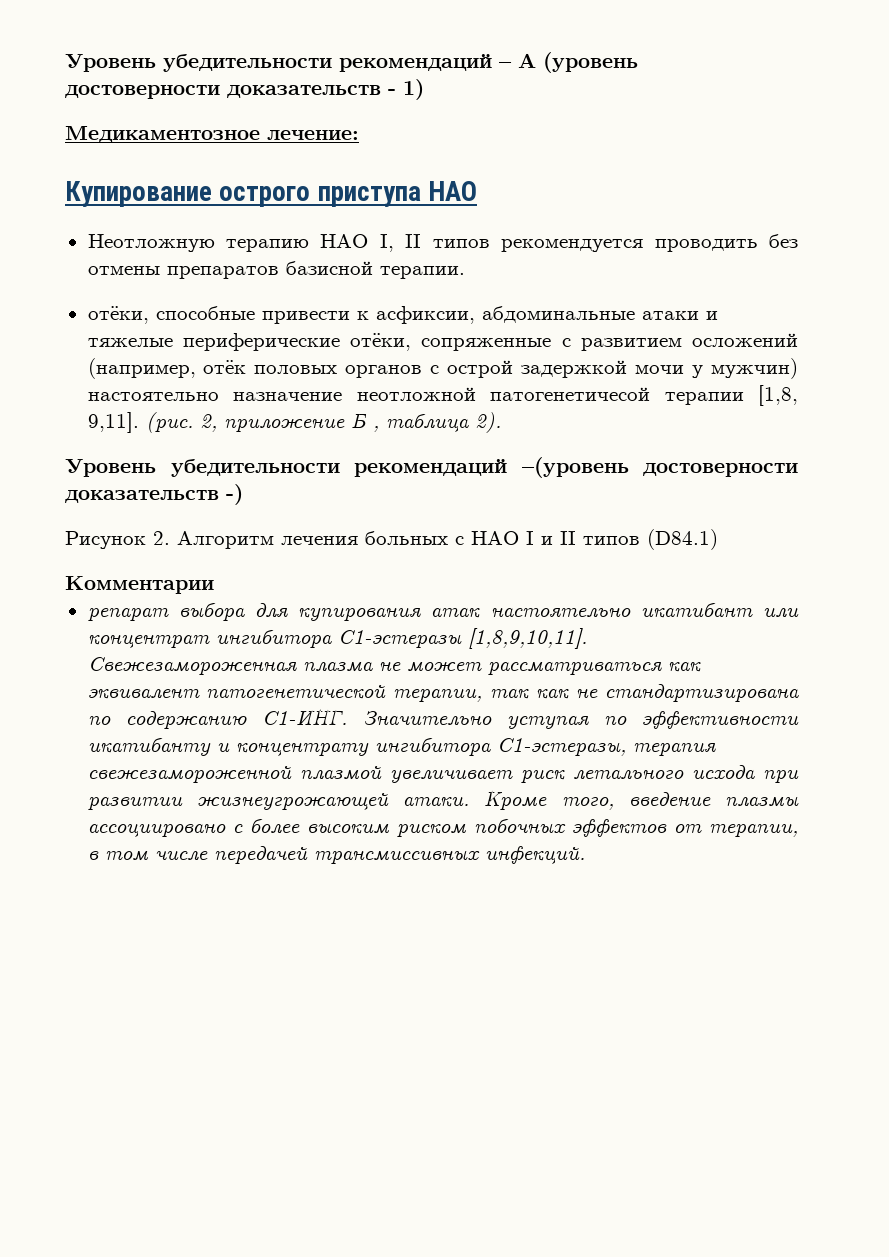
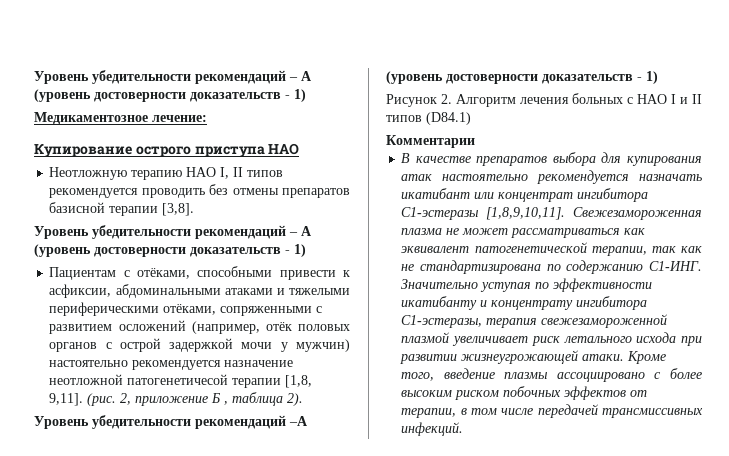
[379,266,465,279] [87,306,718,324] [87,333,552,351] терапии. // отёки, способные привести к асфиксии, абдоминальные атаки и тяжелые периферические отёки, сопряженные -> [109,203,195,216] [34,225,312,239] [34,244,306,257] [49,266,350,280] [49,284,350,298] [49,302,313,316] терапии [3,8]. // Уровень убедительности рекомендаций – А (уровень достоверности доказательств - 1) // Пациентам c отёками, способными привести к асфиксии, абдоминальными атаками и тяжелыми периферическими отёками, сопряженными
(219, 396) none -> [132,360,222,370] рекомендуется
[521,457,798,478] [65,484,243,505] –(уровень достоверности доказательств -) -> [289,416,308,426] [386,71,658,84] –А (уровень достоверности доказательств - 1)
[87,607,169,622] репарат -> [401,153,548,166] В качестве препаратов
(631, 612) none -> [537,170,702,184] рекомендуется назначать

